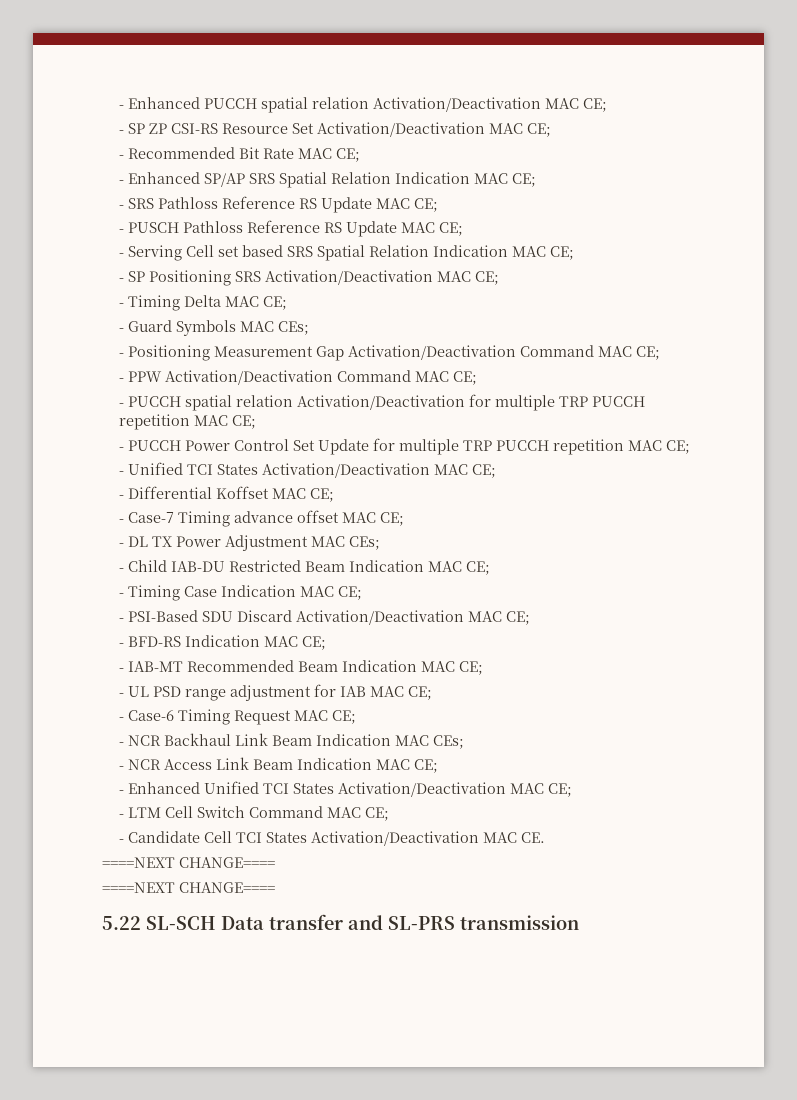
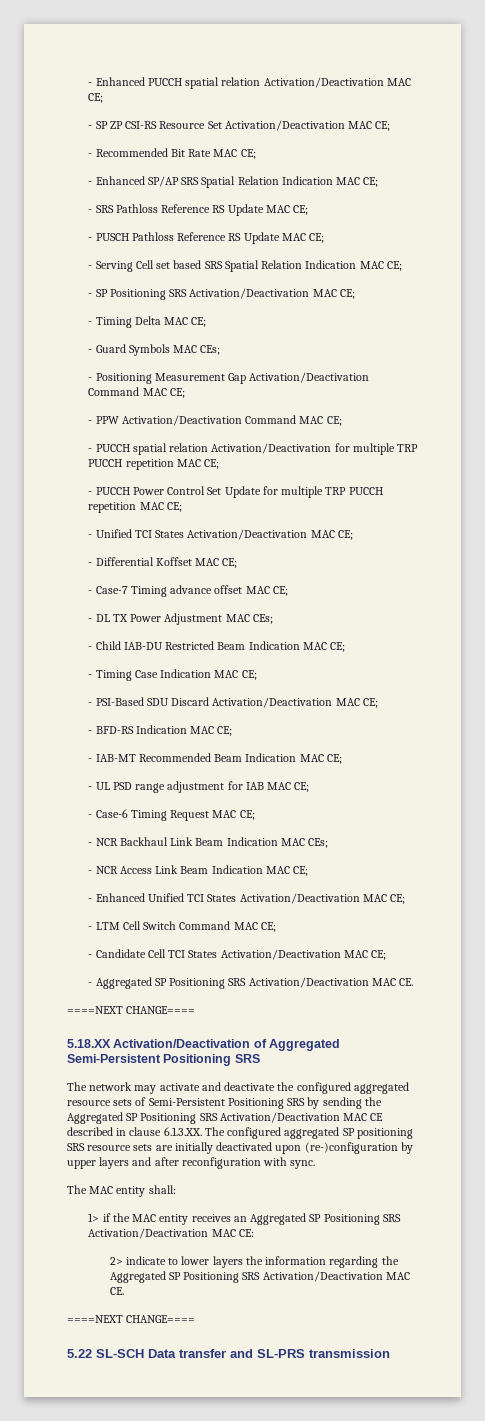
[521,832,546,843] [102,857,275,868] CE. // ====NEXT CHANGE==== -> [371,950,387,960] [88,977,414,989] [67,1006,196,1014] [67,1039,341,1051] [67,1054,260,1066] [67,1082,409,1094] [67,1097,382,1109] [67,1112,384,1124] [67,1127,413,1139] [67,1142,413,1154] [67,1157,316,1169] [67,1185,176,1197] [88,1213,401,1225] [88,1228,254,1239] [109,1256,399,1268] [109,1271,410,1283] [109,1287,124,1295] CE; // - Aggregated SP Positioning SRS Activation/Deactivation MAC CE. // ====NEXT CHANGE==== // 5.18.XX Activation/Deactivation of Aggregated Semi-Persistent Positioning SRS // The network may activate and deactivate the configured aggregated resource sets of Semi-Persistent Positioning SRS by sending the Aggregated SP Positioning SRS Activation/Deactivation MAC CE described in clause 6.1.3.XX. The configured aggregated SP positioning SRS resource sets are initially deactivated upon (re-)configuration by upper layers and after reconfiguration with sync. // The MAC entity shall: // 1> if the MAC entity receives an Aggregated SP Positioning SRS Activation/Deactivation MAC CE: // 2> indicate to lower layers the information regarding the Aggregated SP Positioning SRS Activation/Deactivation MAC CE.

